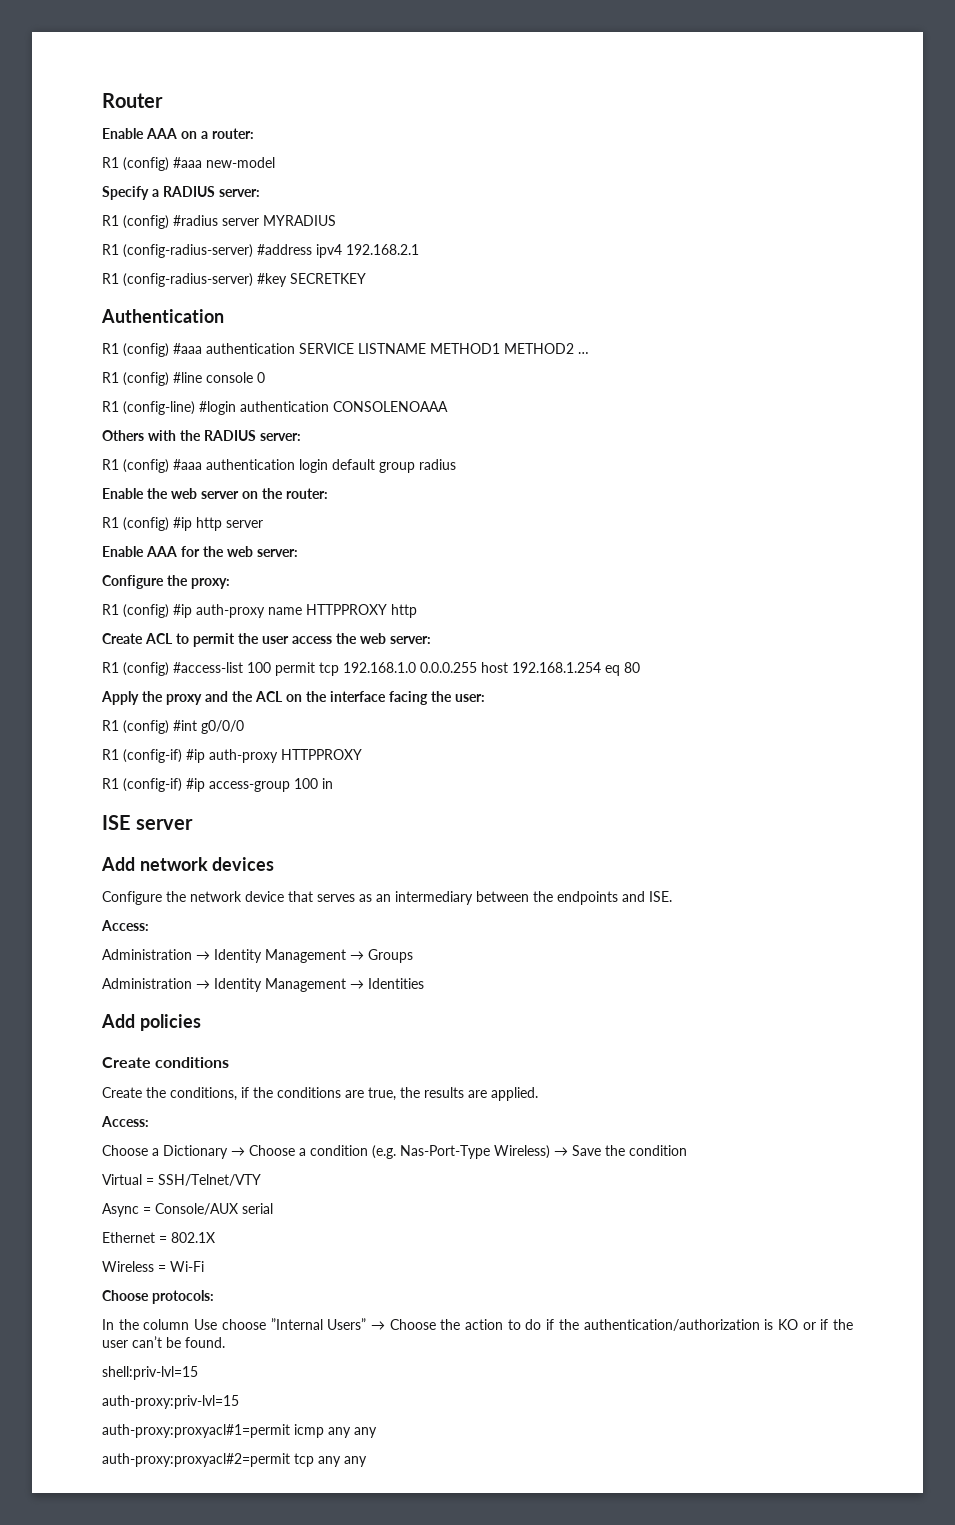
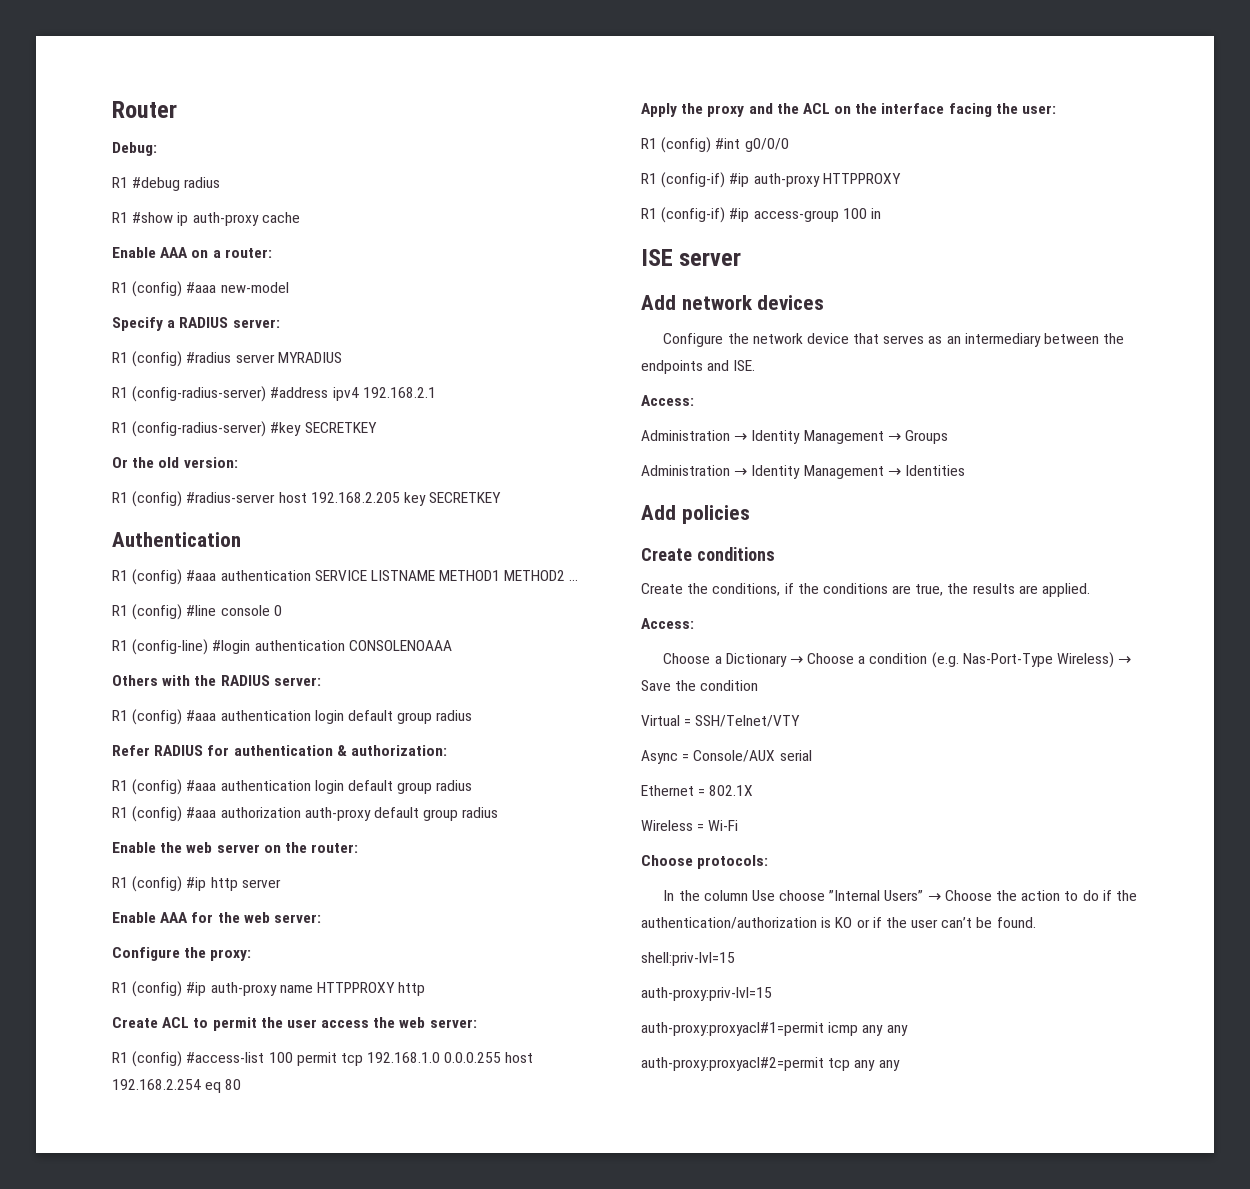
(163, 100) none -> [112,142,157,156] [112,177,221,191] [112,212,300,226] // Debug: // R1 #debug radius // R1 #show ip auth-proxy cache
(366, 278) none -> [112,457,238,468] [112,491,502,507] // Or the old version: // R1 (config) #radius-server host 192.168.2.205 key SECRETKEY
(456, 464) none -> [112,745,447,756] [112,779,473,795] [112,806,499,822] // Refer RADIUS for authentication & authorization: // R1 (config) #aaa authentication login default group radius // R1 (config) #aaa authorization auth-proxy default group radius
[512,662,601,673] 192.168.1.254 -> [112,1079,201,1090] 192.168.2.254

